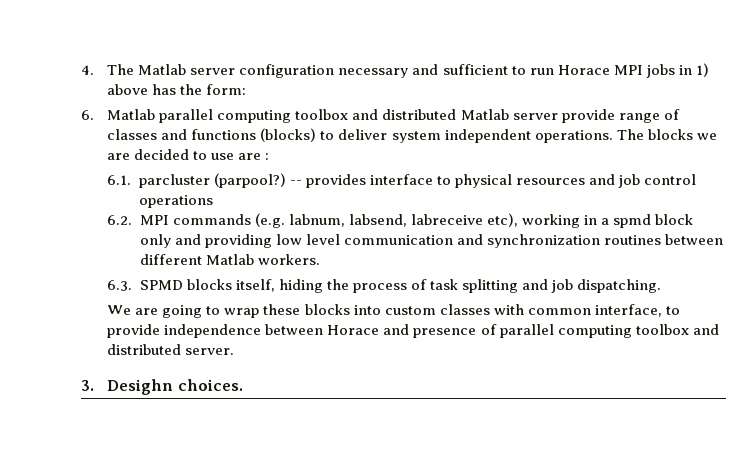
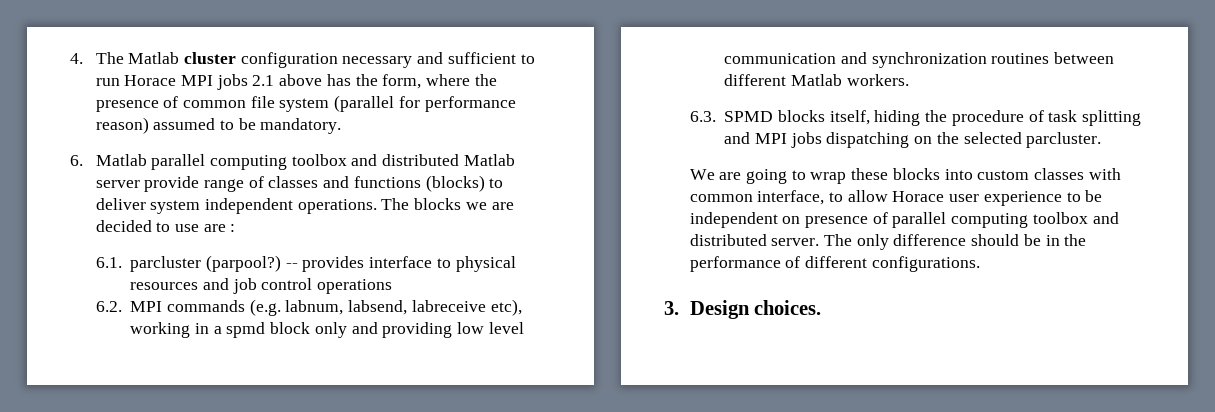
[190,68,236,75] server -> [183,52,236,64] cluster
[678,63,709,77] in 1) -> [252,75,275,86] 2.1
[206,84,247,95] form: -> [382,74,497,89] [95,95,516,112] [95,117,342,134] form, where the presence of common file system (parallel for performance reason) assumed to be mandatory.
[352,283,407,293] process -> [951,110,1024,126] procedure
[551,279,662,293] job dispatching. -> [754,132,1102,148] MPI jobs dispatching on the selected parcluster.
[107,324,410,338] provide independence between Horace and -> [847,190,1103,206] [689,212,801,228] allow Horace user experience to be independent on
(235, 351) none -> [823,234,1087,250] [689,256,980,272] The only difference should be in the performance of different configurations.
[107,379,174,395] Desighn -> [689,300,750,319] Design

